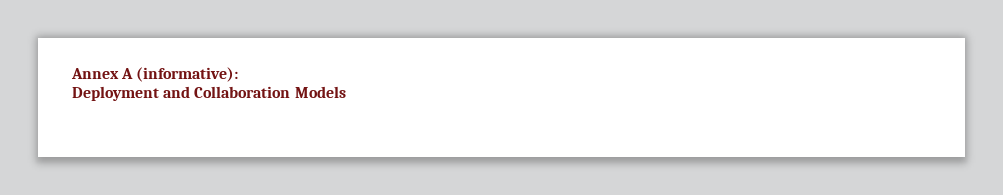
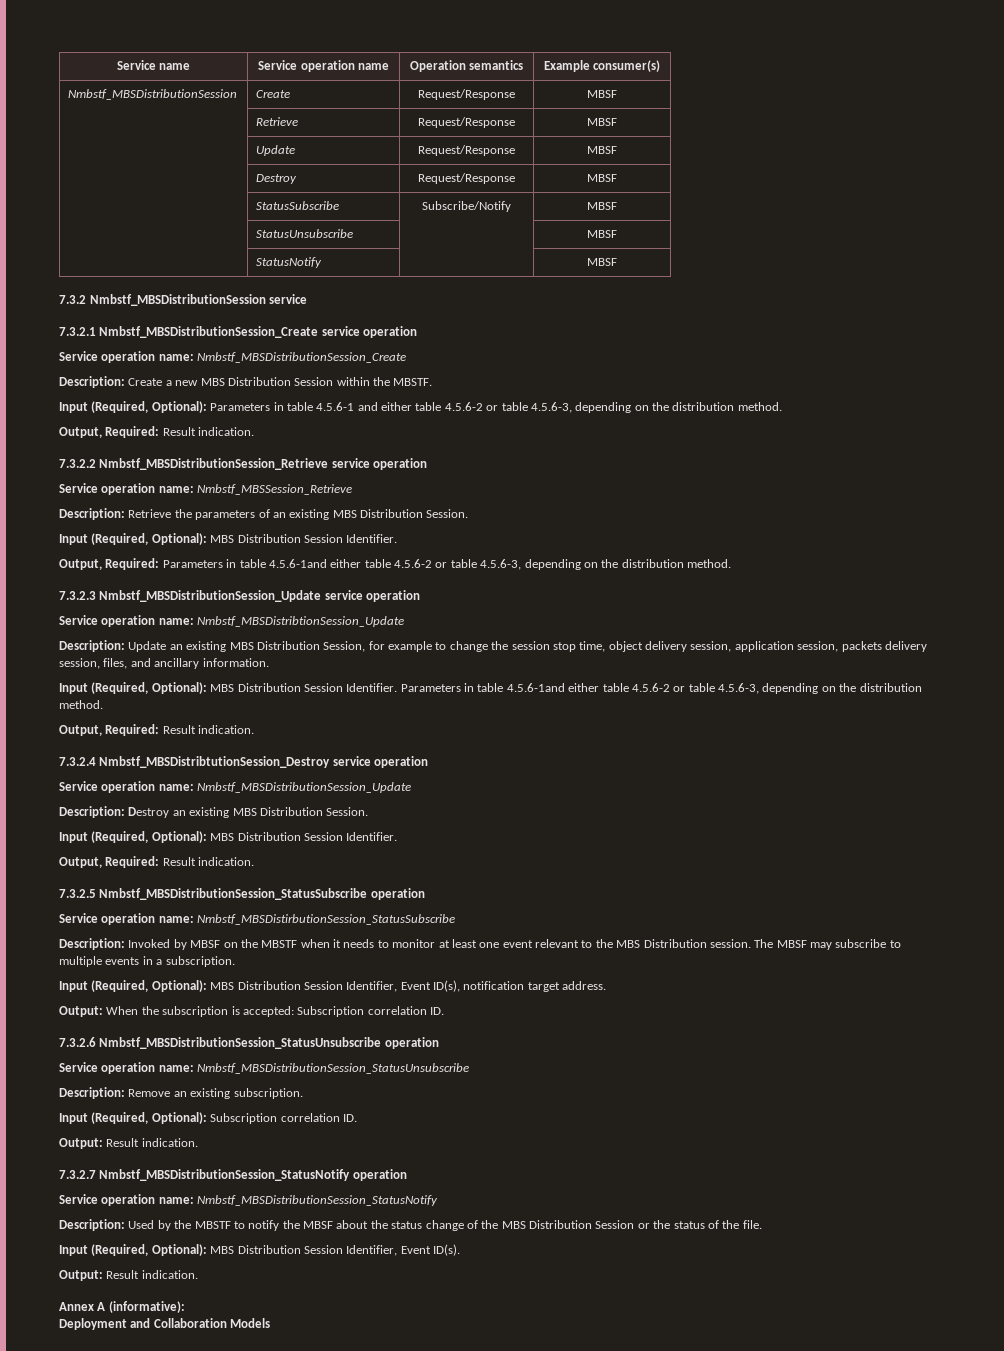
(71, 73) none -> [116,60,191,70] [258,60,389,72] [409,60,524,72] [543,60,661,72] [68,89,238,100] [256,90,291,98] [418,89,515,100] [587,90,617,98] [256,117,299,126] [418,117,515,128] [587,118,617,126] [256,145,296,156] [418,145,515,156] [587,146,617,154] [256,174,298,184] [418,173,515,184] [587,174,617,182] [256,201,340,210] [422,201,511,212] [587,202,617,210] [256,229,354,238] [587,230,617,238] [256,257,323,268] [587,258,617,266] [59,294,308,306] [59,326,418,338] [59,351,407,363] [59,376,433,388] [59,401,782,413] [59,426,255,438] [59,458,428,470] [59,483,353,495] [59,508,469,520] [59,533,398,545] [59,558,731,570] [59,590,421,602] [59,615,405,627] [59,640,927,652] [59,658,269,669] [59,682,922,694] [59,700,103,709] [59,724,255,736] [59,756,429,768] [59,781,412,793] [59,806,369,818] [59,831,398,843] [59,856,255,868] [59,888,425,900] [59,913,456,925] [59,938,901,950] [59,956,235,967] [59,980,607,992] [59,1006,444,1017] [59,1037,439,1049] [59,1062,470,1074] [59,1087,303,1099] [59,1112,357,1124] [59,1138,198,1149] [59,1169,407,1181] [59,1194,439,1206] [59,1219,762,1231] [59,1244,460,1256] [59,1270,198,1281] Service name | Service operation name | Operation semantics | Example consumer(s) // Nmbstf_MBSDistributionSession | Create | Request/Response | MBSF // | Retrieve | Request/Response | MBSF // | Update | Request/Response | MBSF // | Destroy | Request/Response | MBSF // | StatusSubscribe | Subscribe/Notify | MBSF // | StatusUnsubscribe | | MBSF // | StatusNotify | | MBSF // 7.3.2 Nmbstf_MBSDistributionSession service // 7.3.2.1 Nmbstf_MBSDistributionSession_Create service operation // Service operation name: Nmbstf_MBSDistributionSession_Create // Description: Create a new MBS Distribution Session within the MBSTF. // Input (Required, Optional): Parameters in table 4.5.6-1 and either table 4.5.6-2 or table 4.5.6-3, depending on the distribution method. // Output, Required: Result indication. // 7.3.2.2 Nmbstf_MBSDistributionSession_Retrieve service operation // Service operation name: Nmbstf_MBSSession_Retrieve // Description: Retrieve the parameters of an existing MBS Distribution Session. // Input (Required, Optional): MBS Distribution Session Identifier. // Output, Required: Parameters in table 4.5.6-1and either table 4.5.6-2 or table 4.5.6-3, depending on the distribution method. // 7.3.2.3 Nmbstf_MBSDistributionSession_Update service operation // Service operation name: Nmbstf_MBSDistribtionSession_Update // Description: Update an existing MBS Distribution Session, for example to change the session stop time, object delivery session, application session, packets delivery session, files, and ancillary information. // Input (Required, Optional): MBS Distribution Session Identifier. Parameters in table 4.5.6-1and either table 4.5.6-2 or table 4.5.6-3, depending on the distribution method. // Output, Required: Result indication. // 7.3.2.4 Nmbstf_MBSDistribtutionSession_Destroy service operation // Service operation name: Nmbstf_MBSDistributionSession_Update // Description: Destroy an existing MBS Distribution Session. // Input (Required, Optional): MBS Distribution Session Identifier. // Output, Required: Result indication. // 7.3.2.5 Nmbstf_MBSDistributionSession_StatusSubscribe operation // Service operation name: Nmbstf_MBSDistirbutionSession_StatusSubscribe // Description: Invoked by MBSF on the MBSTF when it needs to monitor at least one event relevant to the MBS Distribution session. The MBSF may subscribe to multiple events in a subscription. // Input (Required, Optional): MBS Distribution Session Identifier, Event ID(s), notification target address. // Output: When the subscription is accepted: Subscription correlation ID. // 7.3.2.6 Nmbstf_MBSDistributionSession_StatusUnsubscribe operation // Service operation name: Nmbstf_MBSDistributionSession_StatusUnsubscribe // Description: Remove an existing subscription. // Input (Required, Optional): Subscription correlation ID. // Output: Result indication. // 7.3.2.7 Nmbstf_MBSDistributionSession_StatusNotify operation // Service operation name: Nmbstf_MBSDistributionSession_StatusNotify // Description: Used by the MBSTF to notify the MBSF about the status change of the MBS Distribution Session or the status of the file. // Input (Required, Optional): MBS Distribution Session Identifier, Event ID(s). // Output: Result indication. //

